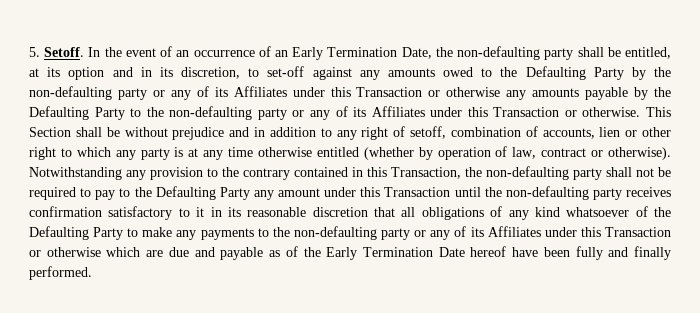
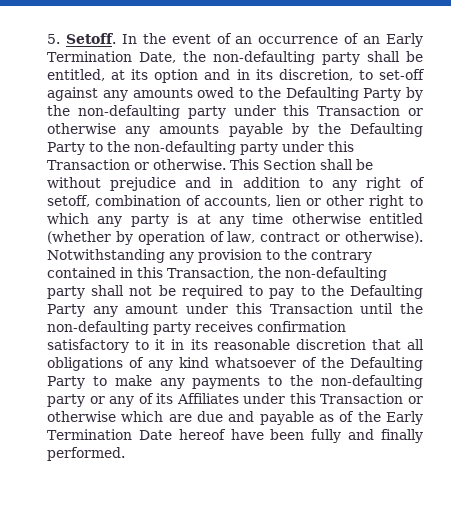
[152,86,287,100] or any of its Affiliates -> (226, 112) none
[292,106,425,120] or any of its Affiliates -> (278, 148) none

